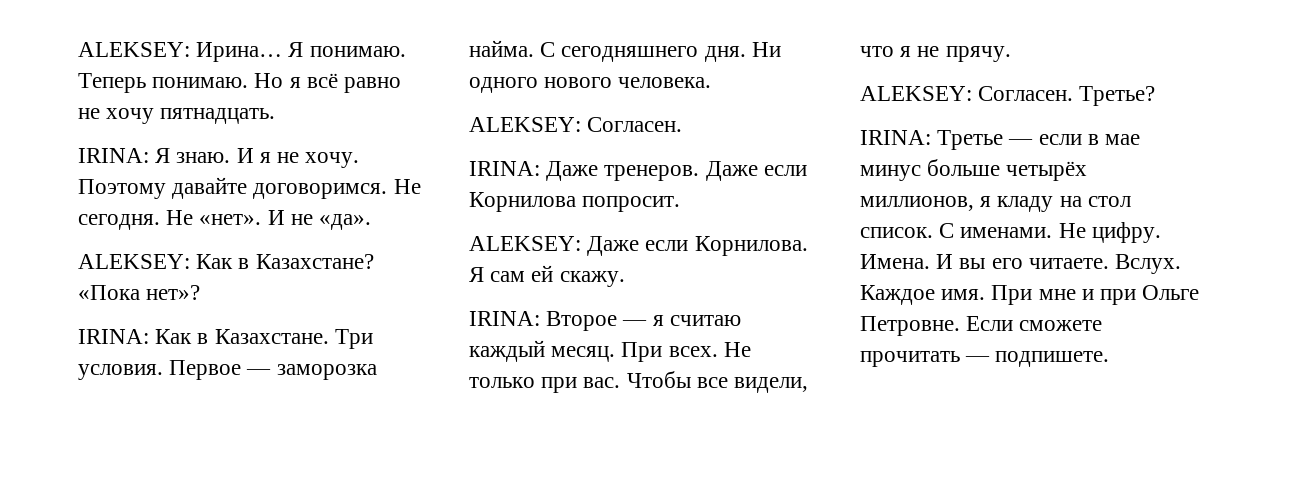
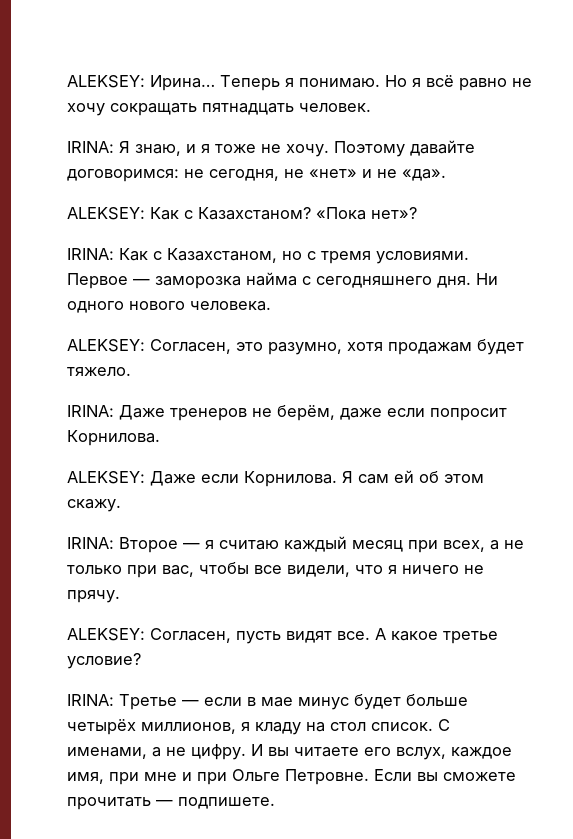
[288,42,406,57] [78,73,146,93] Я понимаю. Теперь -> [220,75,294,91] Теперь я
[160,108,276,124] пятнадцать. -> [110,103,371,116] сокращать пятнадцать человек.
[176,148,360,168] [78,177,421,199] [78,210,285,230] знаю. И я не хочу. Поэтому давайте договоримся. Не сегодня. Не «нет». И -> [135,140,475,157] [67,169,372,182] знаю, и я тоже не хочу. Поэтому давайте договоримся: не сегодня, не «нет» и
[238,254,374,269] в Казахстане? -> [184,207,311,220] с Казахстаном?
[197,329,373,349] [78,364,163,380] в Казахстане. Три условия. -> [153,248,469,264] с Казахстаном, но с тремя условиями.
[469,40,556,57] найма. С -> [246,272,311,286] найма с
[587,117,683,132] [469,161,807,181] [469,192,681,212] Согласен. // IRINA: Даже тренеров. Даже если Корнилова попросит. -> [150,339,524,355] [67,367,131,376] [67,405,507,421] [67,430,160,446] Согласен, это разумно, хотя продажам будет тяжело. // IRINA: Даже тренеров не берём, даже если попросит Корнилова.
(554, 273) none -> [419,471,484,483] об этом
[551,342,751,362] [469,371,691,393] месяц. При всех. Не только при вас. Чтобы -> [352,540,524,553] [67,562,249,578] месяц при всех, а не только при вас, чтобы
(912, 51) none -> [402,565,459,574] ничего
[978,86,1156,106] Согласен. Третье? -> [150,628,498,644] [67,653,141,669] Согласен, пусть видят все. А какое третье условие?
(921, 173) none -> [354,694,401,710] будет
[960,222,1161,243] [860,254,1182,274] [860,285,1033,305] именами. Не цифру. Имена. И вы его читаете. Вслух. Каждое имя. При -> [67,744,512,760] [67,772,139,785] именами, а не цифру. И вы читаете его вслух, каждое имя, при
(1014, 323) none -> [417,772,438,781] вы

